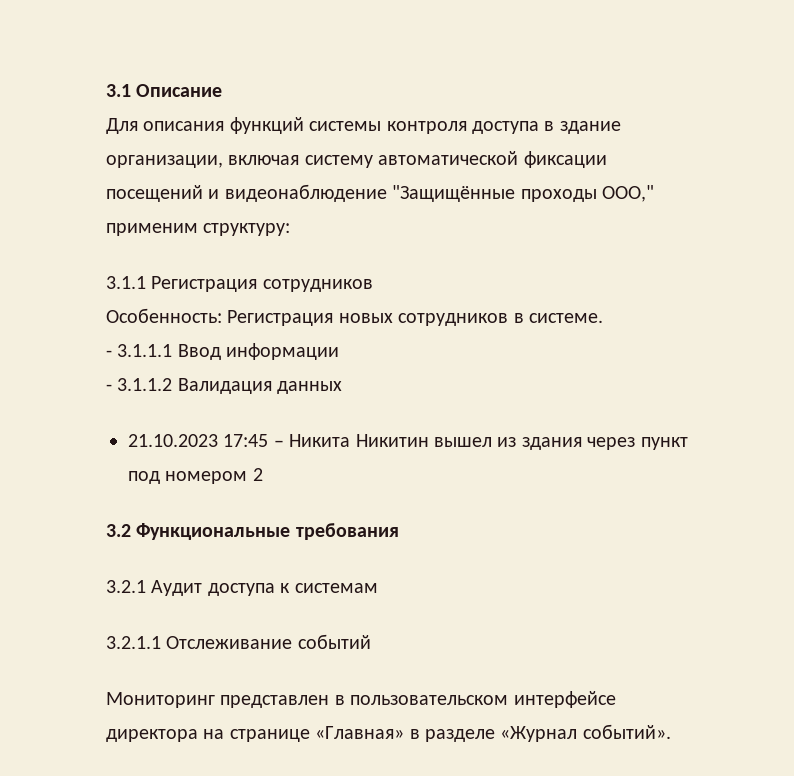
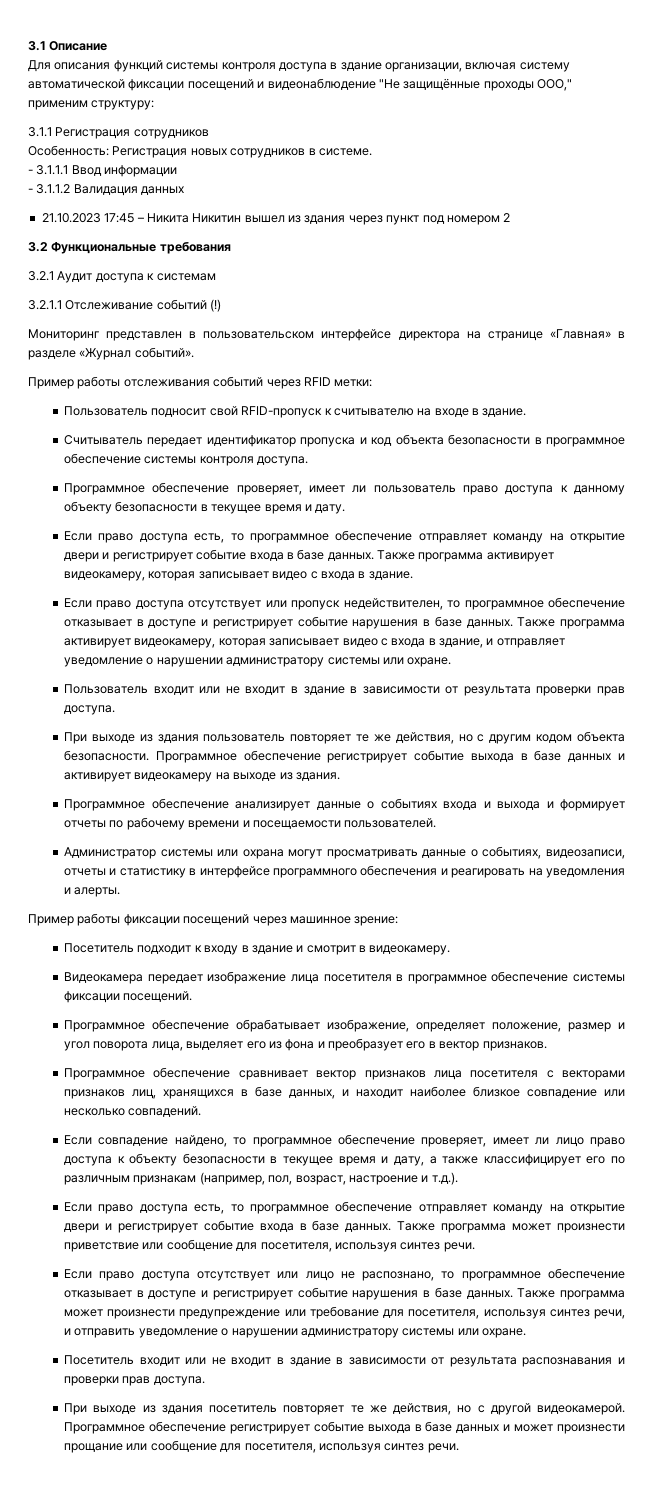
[392,185,516,202] "Защищённые -> [378,78,481,90] "Не защищённые
(371, 641) none -> [210,299,222,312] (!)
(671, 731) none -> [28,376,373,389] [64,406,527,418] [64,434,626,447] [64,453,309,466] [64,482,625,495] [64,501,346,514] [64,530,625,543] [64,549,554,562] [64,571,413,581] [64,597,626,610] [64,616,625,629] [64,638,565,648] [64,657,452,667] [64,684,625,696] [64,705,116,715] [64,731,625,744] [64,750,625,763] [64,772,340,782] [64,798,625,811] [64,817,437,830] [64,846,625,859] [64,865,625,878] [64,887,121,897] [28,913,399,926] [64,943,451,955] [64,971,625,984] [64,991,193,1003] [64,1019,626,1032] [64,1038,547,1051] [64,1067,625,1080] [64,1086,625,1099] [64,1106,202,1117] [64,1134,625,1147] [64,1153,625,1166] [64,1172,458,1185] [64,1201,625,1214] [64,1220,625,1233] [64,1239,475,1252] [64,1268,625,1281] [64,1287,625,1300] [64,1306,625,1319] [64,1328,527,1338] [64,1355,625,1367] [64,1376,205,1386] [64,1403,626,1415] [64,1421,625,1434] [64,1440,459,1453] // Пример работы отслеживания событий через RFID метки: // Пользователь подносит свой RFID-пропуск к считывателю на входе в здание. // Считыватель передает идентификатор пропуска и код объекта безопасности в программное обеспечение системы контроля доступа. // Программное обеспечение проверяет, имеет ли пользователь право доступа к данному объекту безопасности в текущее время и дату. // Если право доступа есть, то программное обеспечение отправляет команду на открытие двери и регистрирует событие входа в базе данных. Также программа активирует видеокамеру, которая записывает видео с входа в здание. // Если право доступа отсутствует или пропуск недействителен, то программное обеспечение отказывает в доступе и регистрирует событие нарушения в базе данных. Также программа активирует видеокамеру, которая записывает видео с входа в здание, и отправляет уведомление о нарушении администратору системы или охране. // Пользователь входит или не входит в здание в зависимости от результата проверки прав доступа. // При выходе из здания пользователь повторяет те же действия, но с другим кодом объекта безопасности. Программное обеспечение регистрирует событие выхода в базе данных и активирует видеокамеру на выходе из здания. // Программное обеспечение анализирует данные о событиях входа и выхода и формирует отчеты по рабочему времени и посещаемости пользователей. // Администратор системы или охрана могут просматривать данные о событиях, видеозаписи, отчеты и статистику в интерфейсе программного обеспечения и реагировать на уведомления и алерты. // Пример работы фиксации посещений через машинное зрение: // Посетитель подходит к входу в здание и смотрит в видеокамеру. // Видеокамера передает изображение лица посетителя в программное обеспечение системы фиксации посещений. // Программное обеспечение обрабатывает изображение, определяет положение, размер и угол поворота лица, выделяет его из фона и преобразует его в вектор признаков. // Программное обеспечение сравнивает вектор признаков лица посетителя с векторами признаков лиц, хранящихся в базе данных, и находит наиболее близкое совпадение или несколько совпадений. // Если совпадение найдено, то программное обеспечение проверяет, имеет ли лицо право доступа к объекту безопасности в текущее время и дату, а также классифицирует его по различным признакам (например, пол, возраст, настроение и т.д.). // Если право доступа есть, то программное обеспечение отправляет команду на открытие двери и регистрирует событие входа в базе данных. Также программа может произнести приветствие или сообщение для посетителя, используя синтез речи. // Если право доступа отсутствует или лицо не распознано, то программное обеспечение отказывает в доступе и регистрирует событие нарушения в базе данных. Также программа может произнести предупреждение или требование для посетителя, используя синтез речи, и отправить уведомление о нарушении администратору системы или охране. // Посетитель входит или не входит в здание в зависимости от результата распознавания и проверки прав доступа. // При выходе из здания посетитель повторяет те же действия, но с другой видеокамерой. Программное обеспечение регистрирует событие выхода в базе данных и может произнести прощание или сообщение для посетителя, используя синтез речи.

